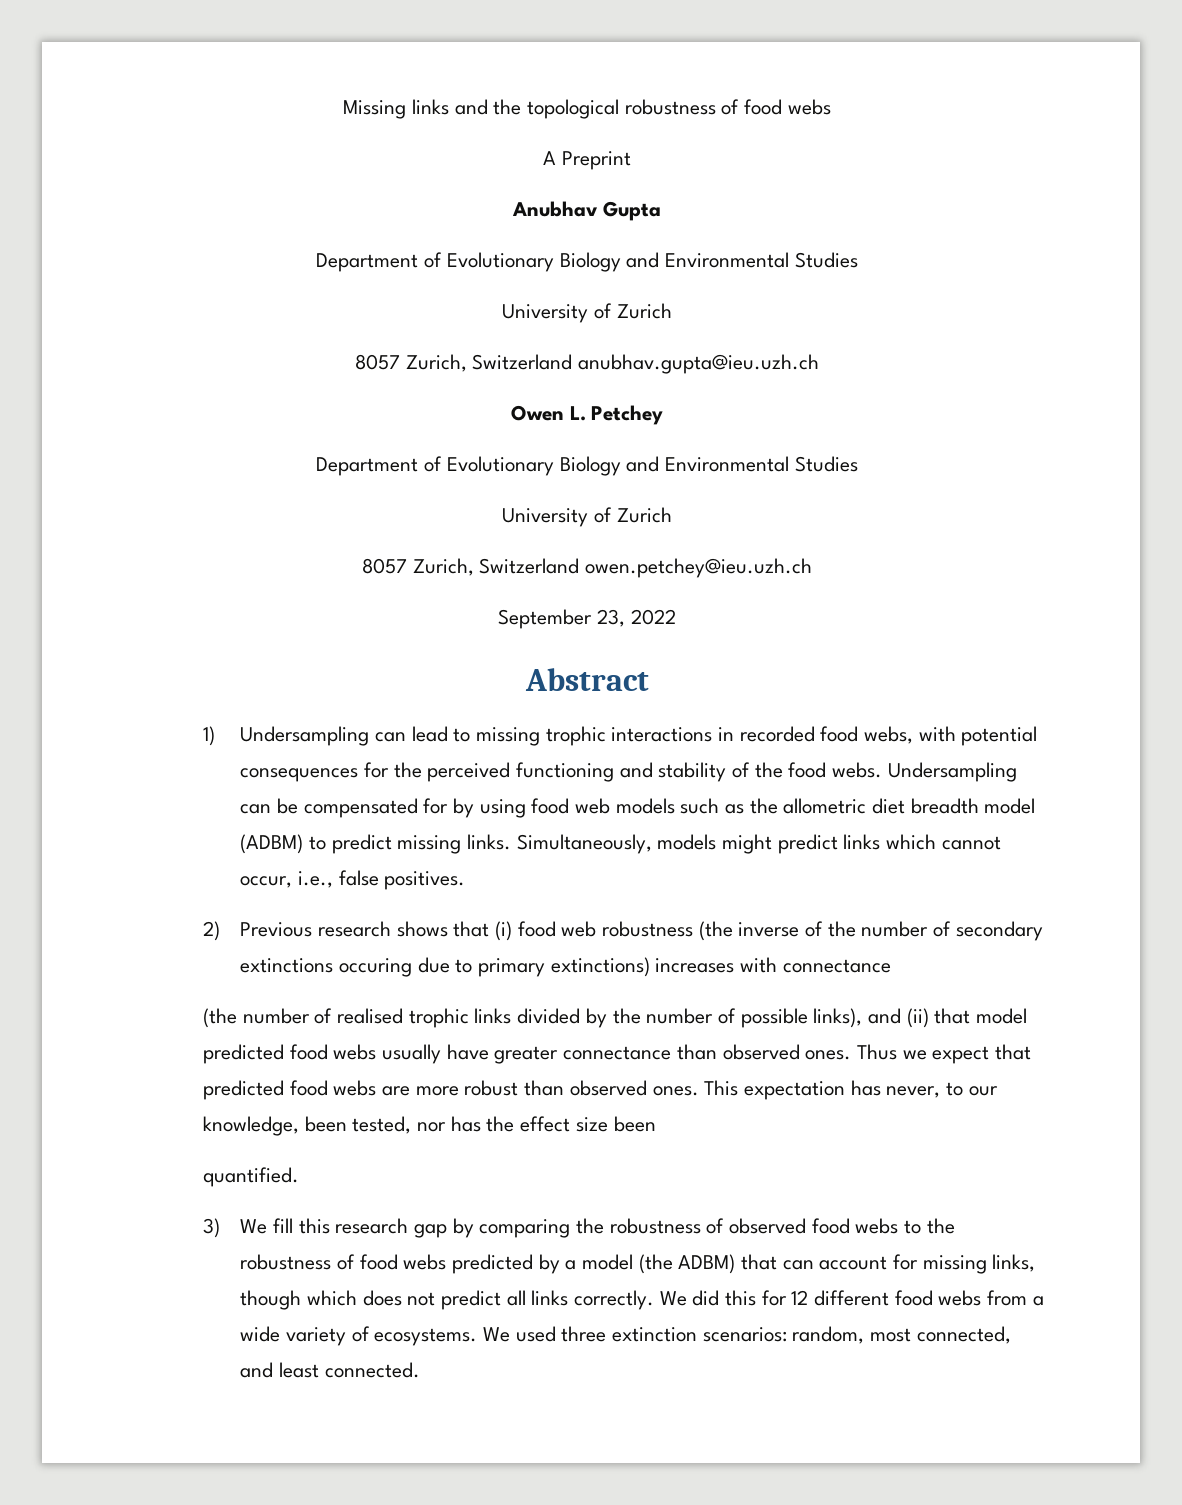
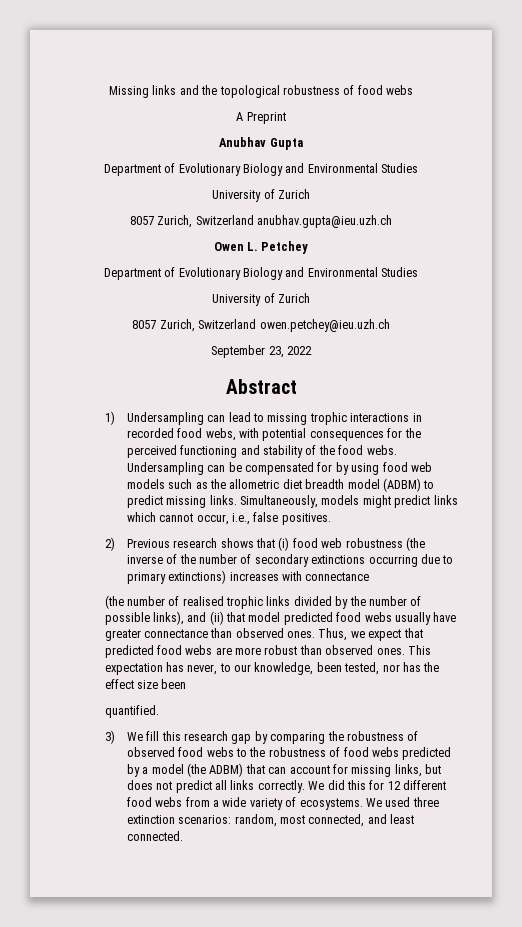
[338,958,412,977] occuring -> [368,555,418,567] occurring
[856,1044,897,1060] Thus -> [318,628,348,641] Thus,
[240,1290,357,1310] though which -> [425,764,442,774] but

